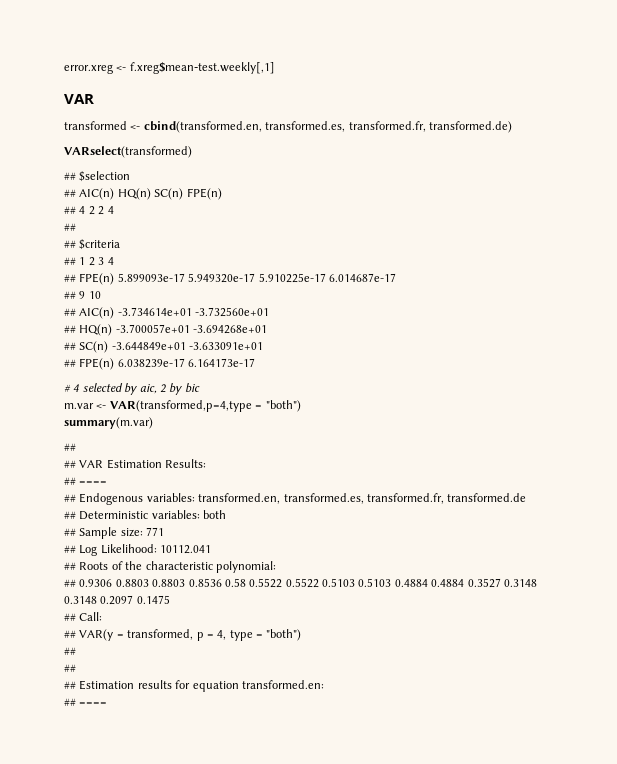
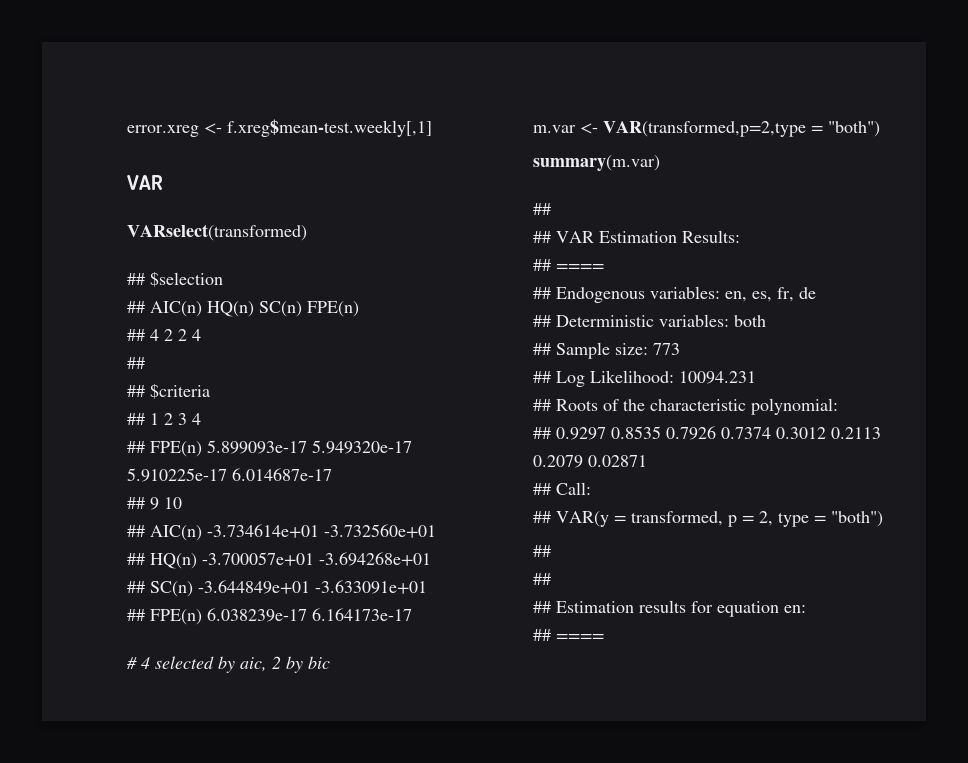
[64,121,512,133] // transformed <- cbind(transformed.en, transformed.es, transformed.fr, transformed.de) -> (163, 182) none
[109,400,252,412] VAR(transformed,p=4,type -> [603,121,806,137] VAR(transformed,p=2,type
[198,493,527,504] transformed.en, transformed.es, transformed.fr, transformed.de -> [725,287,816,302] en, es, fr, de
[146,527,165,536] 771 -> [653,343,680,355] 773
[160,545,212,554] 10112.041 -> [679,371,756,384] 10094.231
[79,578,537,588] [64,595,170,605] 0.9306 0.8803 0.8803 0.8536 0.58 0.5522 0.5522 0.5103 0.5103 0.4884 0.4884 0.3527 0.3148 0.3148 0.2097 0.1475 -> [556,426,881,440] [533,455,647,468] 0.9297 0.8535 0.7926 0.7374 0.3012 0.2113 0.2079 0.02871
[217,630,227,640] 4, -> [759,511,773,526] 2,
[241,680,324,689] transformed.en: -> [784,605,806,613] en:

